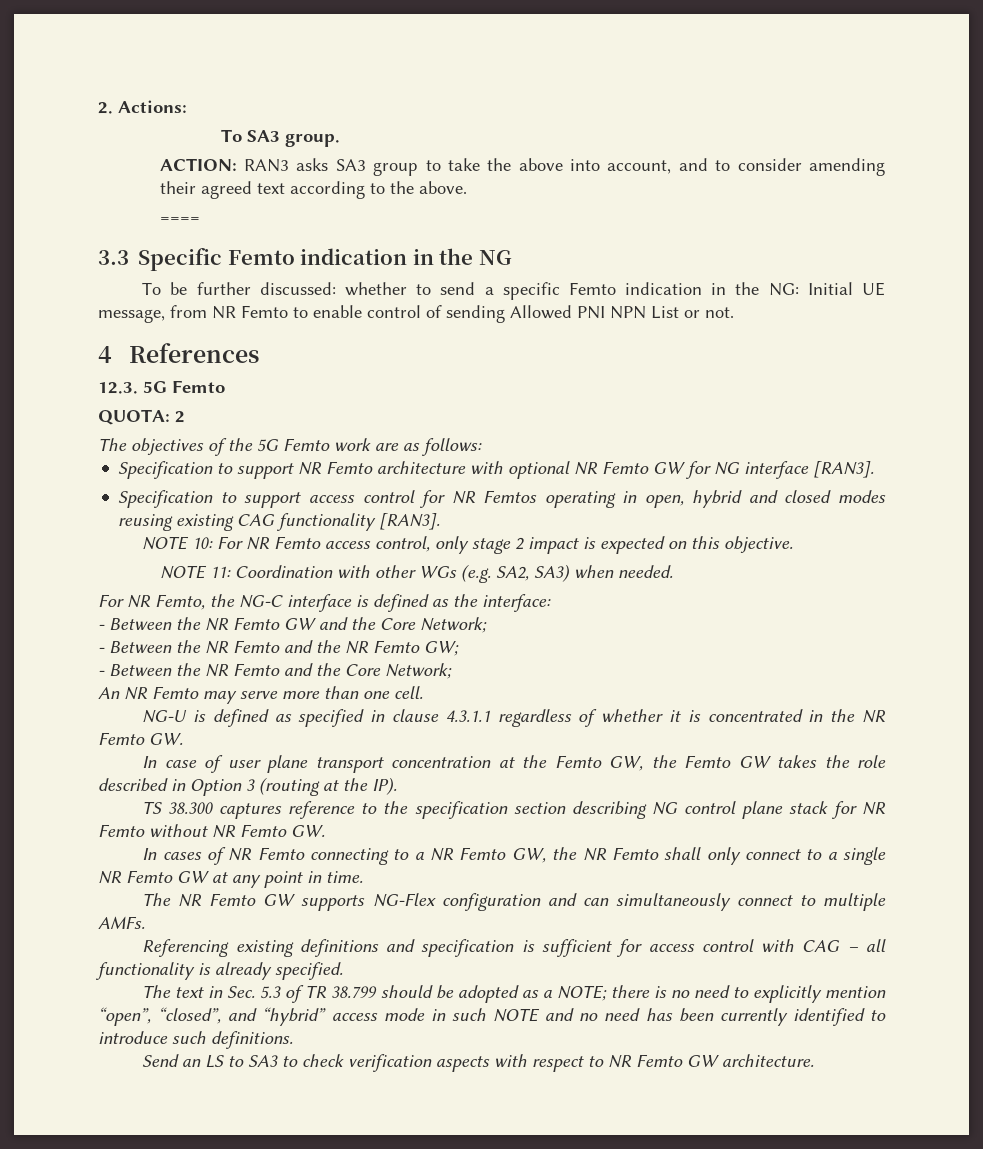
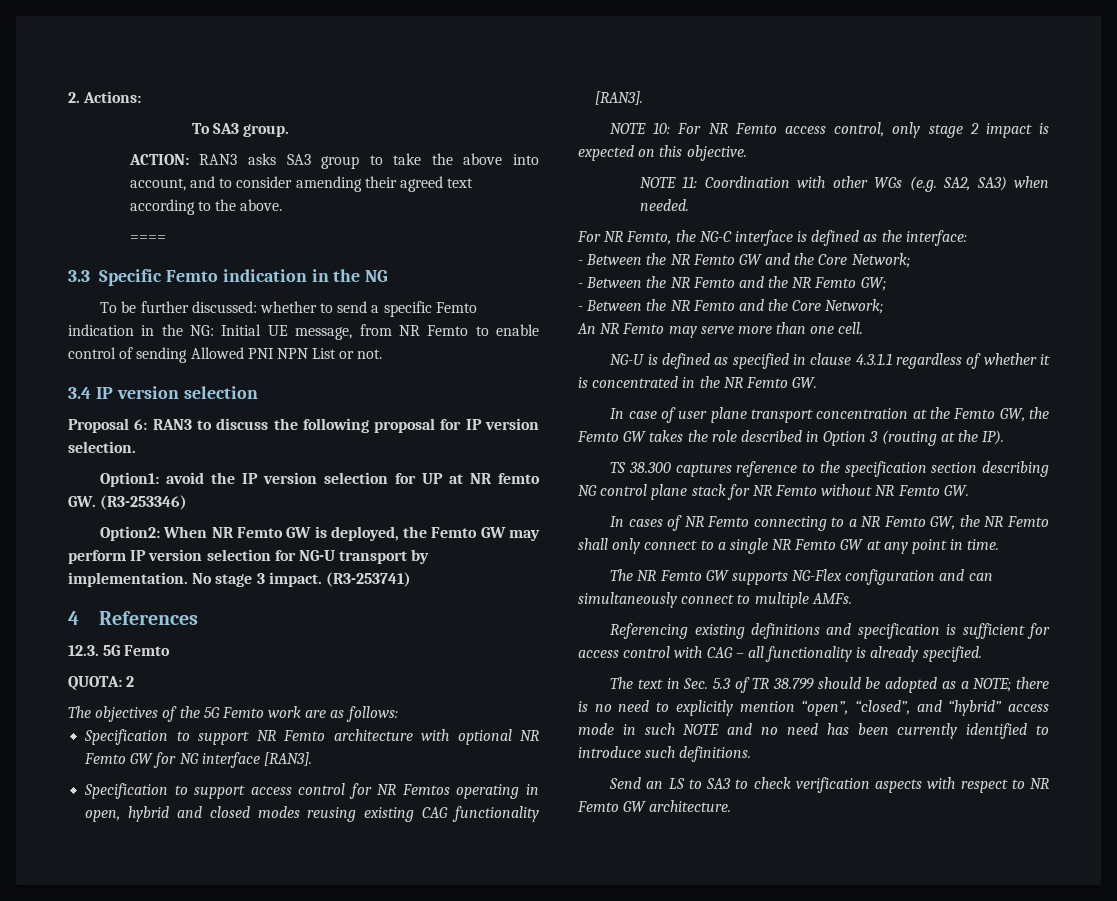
(734, 312) none -> [68,386,258,399] [68,418,540,433] [68,441,136,453] [100,472,540,487] [68,495,188,510] [100,526,540,541] [68,549,430,564] [68,572,411,587] // 3.4 IP version selection // Proposal 6: RAN3 to discuss the following proposal for IP version selection. // Option1: avoid the IP version selection for UP at NR femto GW. (R3-253346) // Option2: When NR Femto GW is deployed, the Femto GW may perform IP version selection for NG-U transport by implementation. No stage 3 impact. (R3-253741)

